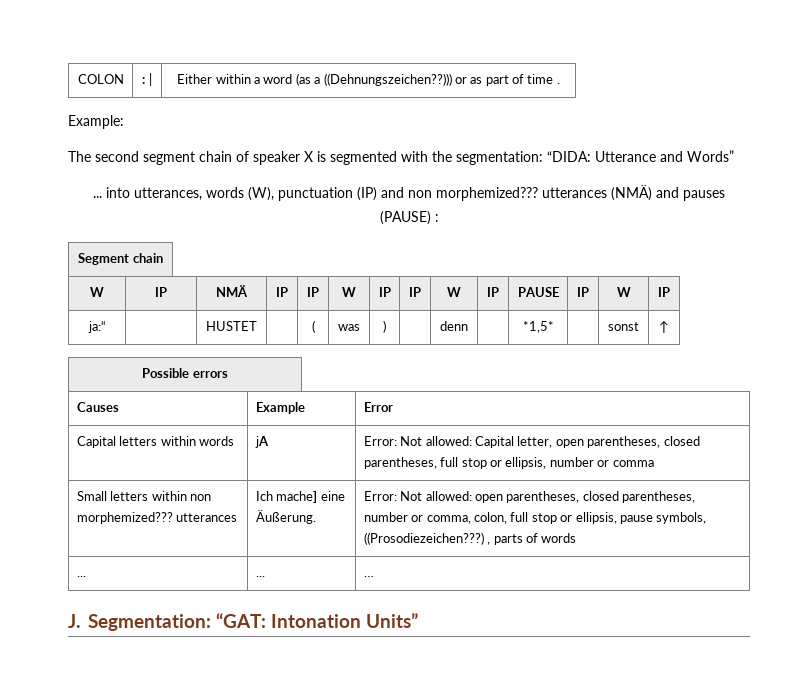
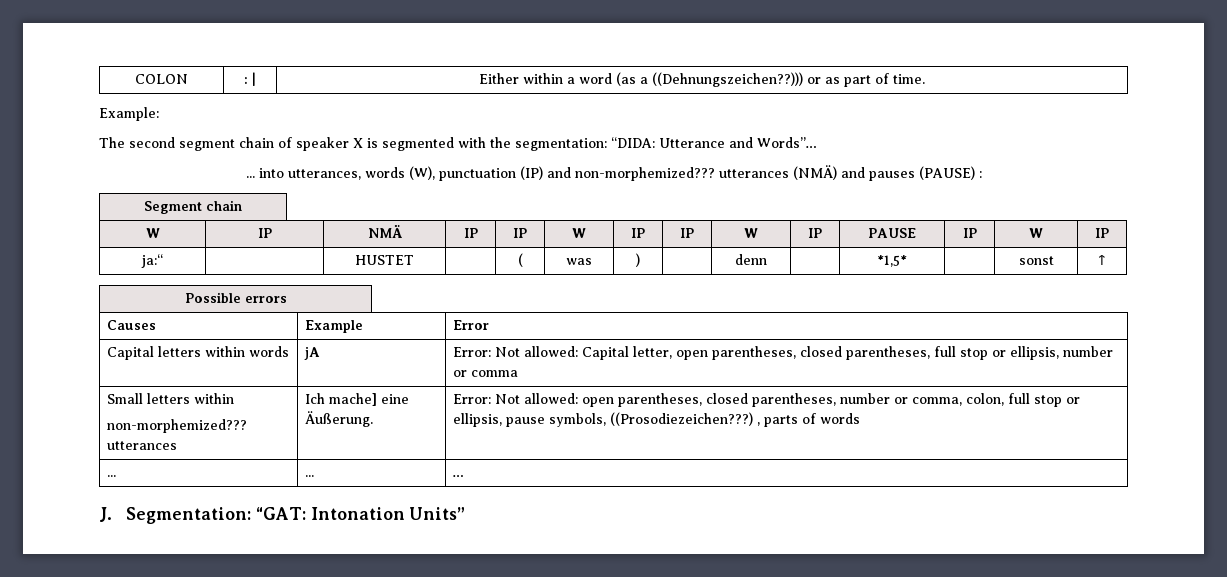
[527,74,560,84] time . -> [893,74,925,84] time.
[687,150,734,162] Words” -> [757,137,817,148] Words”…
[408,187,538,201] non morphemized??? -> [574,167,715,181] non-morphemized???
[190,494,212,501] [76,512,173,524] non morphemized??? -> [106,419,247,433] // non-morphemized???

